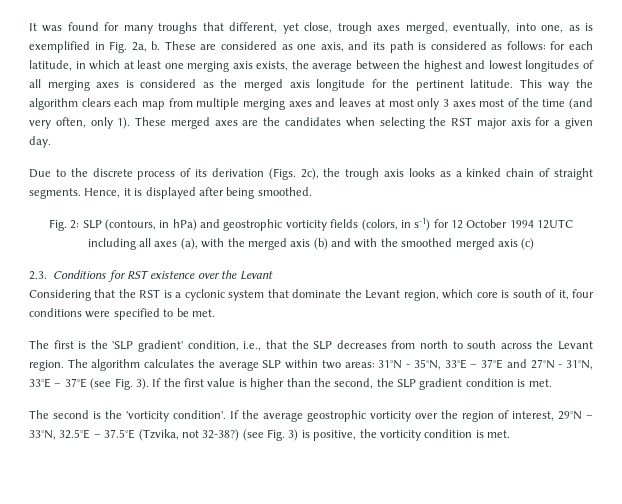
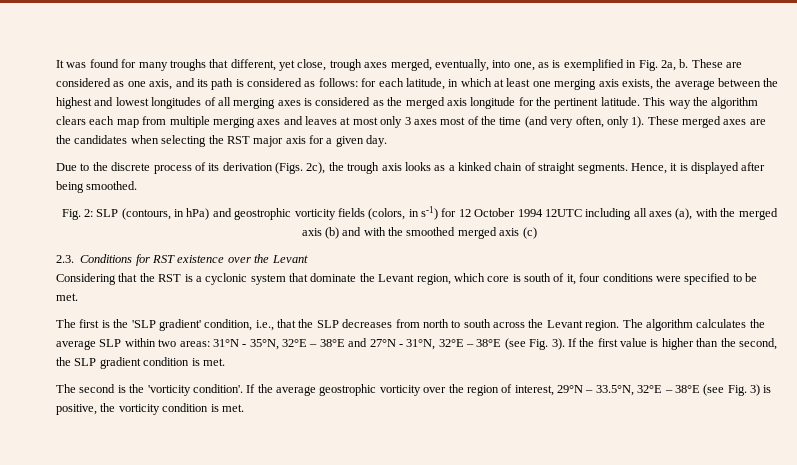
[444,359,504,369] 33°E – 37°E -> [282,339,345,347] 32°E – 38°E
[29,378,87,388] 33°E – 37°E -> [438,339,502,347] 32°E – 38°E
[29,429,240,441] 33°N, 32.5°E – 37.5°E (Tzvika, not 32-38?) -> [595,385,700,396] 33.5°N, 32°E – 38°E

